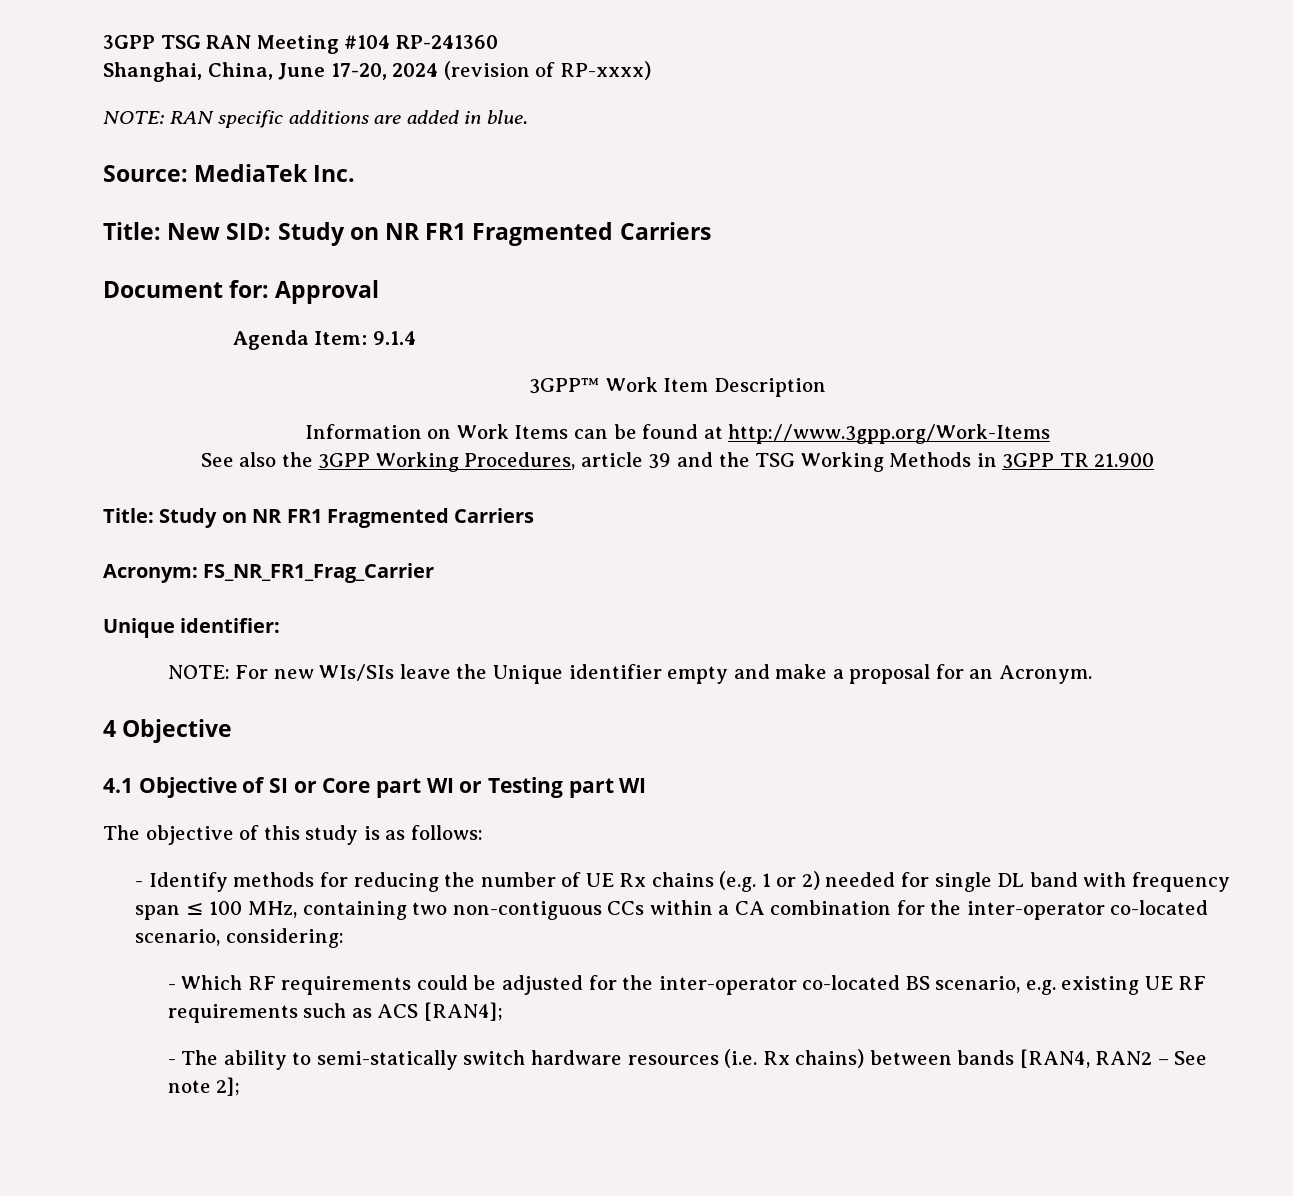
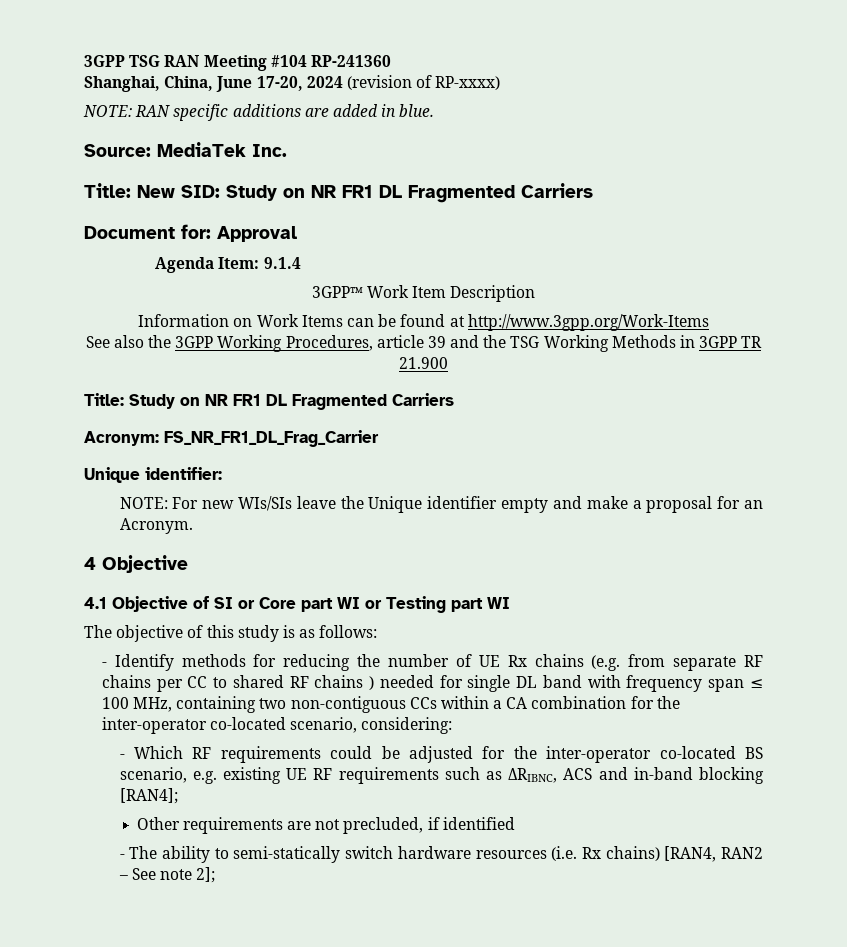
(467, 231) none -> [379,185,402,198] DL
(322, 516) none -> [266,394,287,406] DL
[203,563,435,583] FS_NR_FR1_Frag_Carrier -> [164,430,379,447] FS_NR_FR1_DL_Frag_Carrier
[761,871,820,890] 1 or 2) -> [628,654,763,671] [101,675,375,692] from separate RF chains per CC to shared RF chains )
[377,1002,503,1021] ACS [RAN4]; -> [508,767,764,784] [119,788,178,804] [136,817,515,834] ΔRIBNC, ACS and in-band blocking [RAN4]; // Other requirements are not precluded, if identified
[869,1050,1015,1065] between bands -> (660, 853) none

